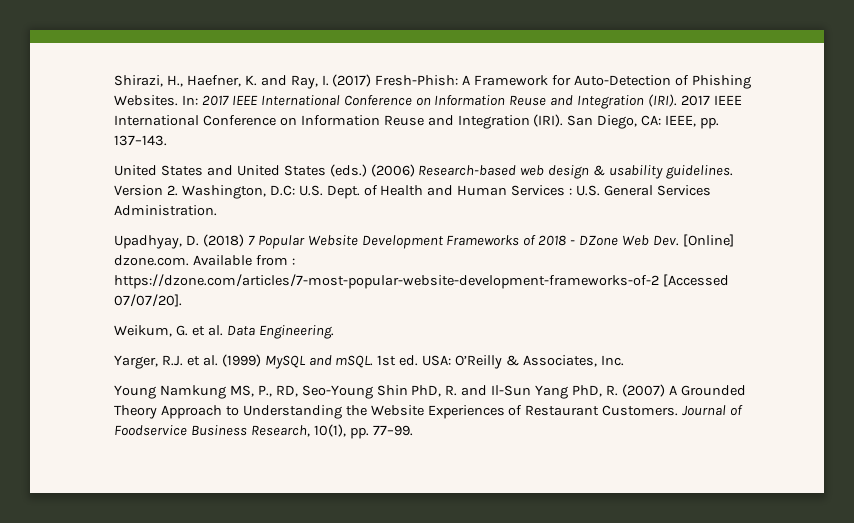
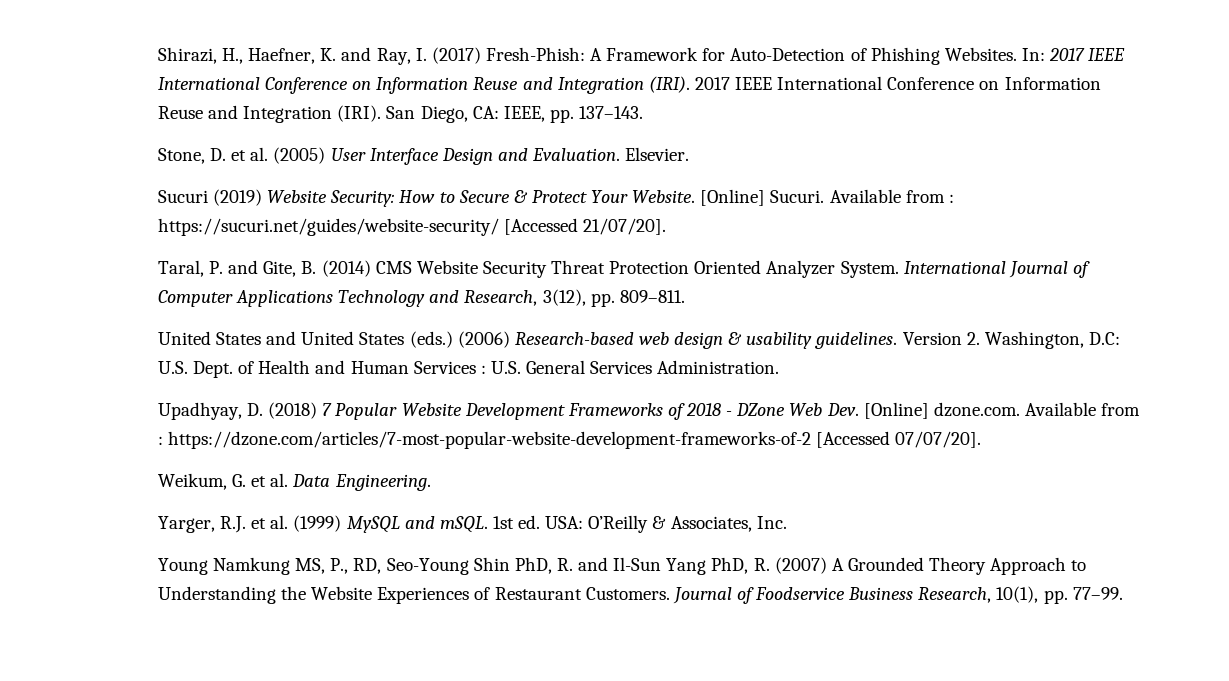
(168, 140) none -> [157,147,690,165] [157,189,954,207] [157,218,667,236] [157,260,1090,278] [157,289,685,307] // Stone, D. et al. (2005) User Interface Design and Evaluation. Elsevier. // Sucuri (2019) Website Security: How to Secure & Protect Your Website. [Online] Sucuri. Available from : https://sucuri.net/guides/website-security/ [Accessed 21/07/20]. // Taral, P. and Gite, B. (2014) CMS Website Security Threat Protection Oriented Analyzer System. International Journal of Computer Applications Technology and Research, 3(12), pp. 809–811.

